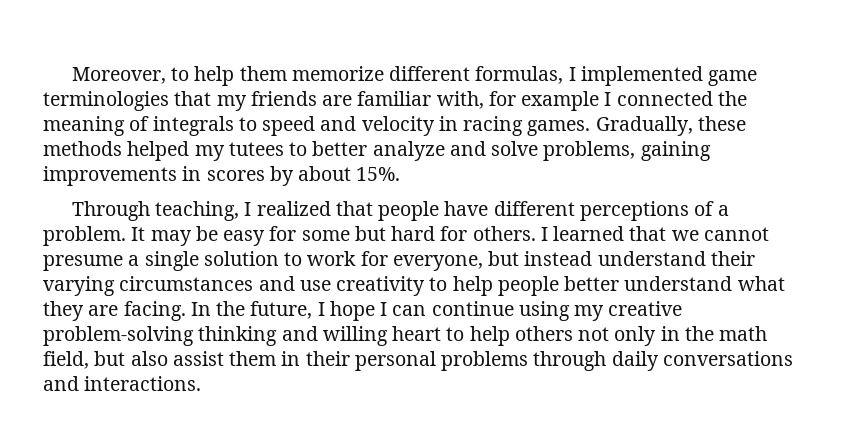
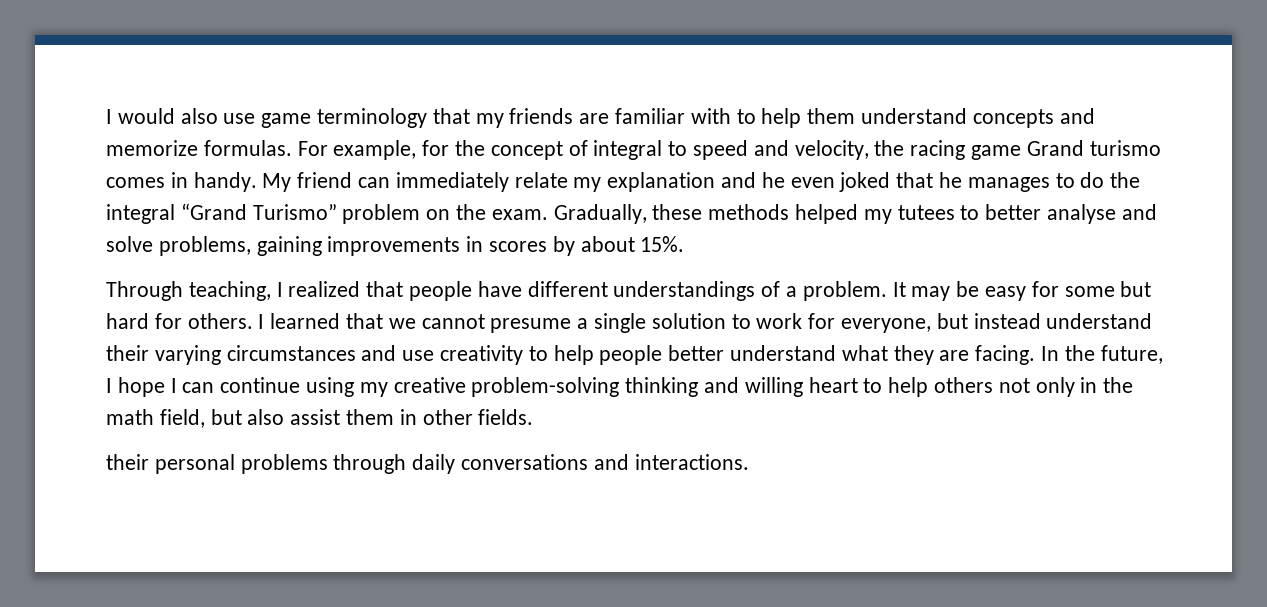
[71,66,758,86] [43,91,169,111] Moreover, to help them memorize different formulas, I implemented game terminologies -> [106,108,428,128] I would also use game terminology
[436,91,747,111] [43,116,591,136] with, for example I connected the meaning of integrals to speed and velocity in racing games. -> [690,108,1095,128] [106,140,1161,160] [106,172,1141,192] [106,203,548,224] with to help them understand concepts and memorize formulas. For example, for the concept of integral to speed and velocity, the racing game Grand turismo comes in handy. My friend can immediately relate my explanation and he even joked that he manages to do the integral “Grand Turismo” problem on the exam.
[372,141,445,161] analyze -> [1047,204,1117,224] analyse
[579,201,689,221] perceptions -> [613,281,756,301] understandings
(301, 358) none -> [422,409,534,425] other fields. //

